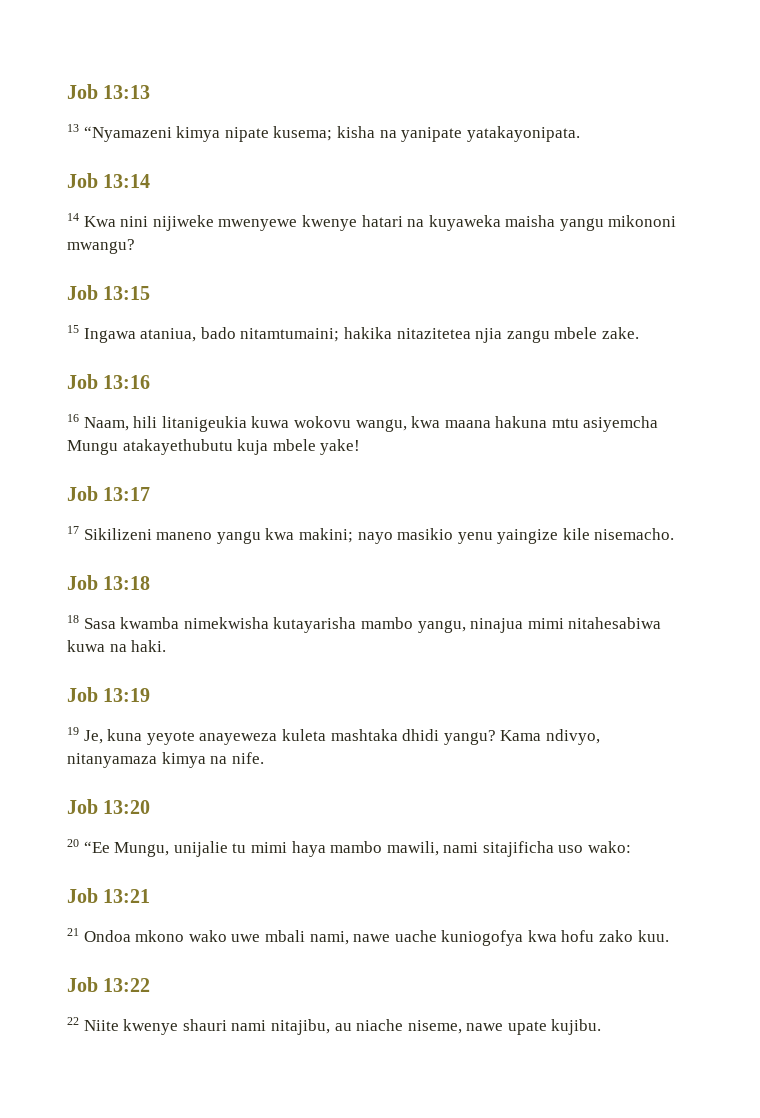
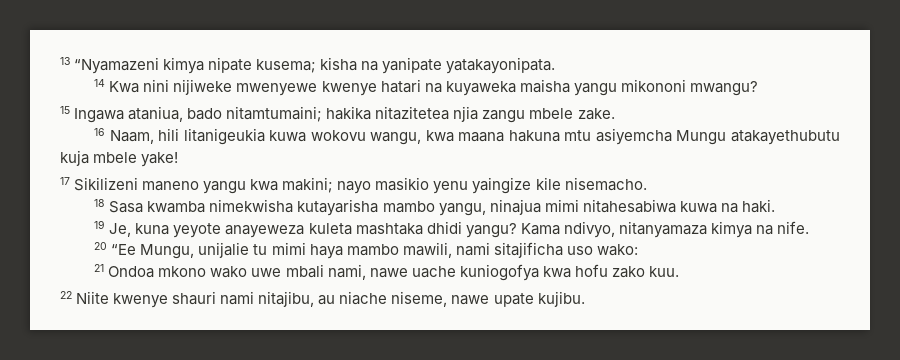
[67,84,151,99] Job 13:13 // -> (60, 61) none
[67,173,151,188] // Job 13:14 -> (556, 65) none
[67,285,151,300] // Job 13:15 -> (758, 88) none
[67,374,151,389] // Job 13:16 -> (615, 114) none
[67,486,151,501] // Job 13:17 -> (179, 159) none
[67,575,151,590] // Job 13:18 -> (647, 184) none
[67,687,151,702] // Job 13:19 -> (775, 206) none
[67,799,151,814] // Job 13:20 -> (809, 227) none
[67,888,151,903] // Job 13:21 -> (638, 250) none
[67,977,151,992] // Job 13:22 -> (679, 271) none

